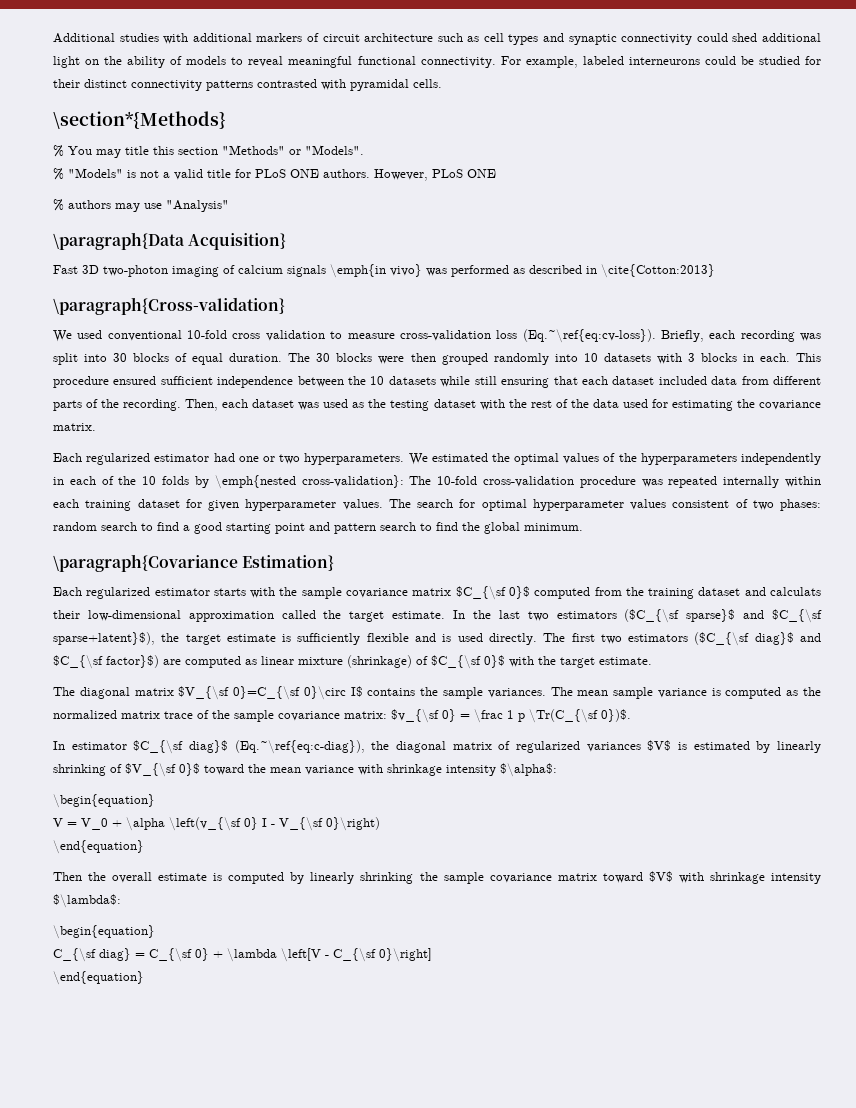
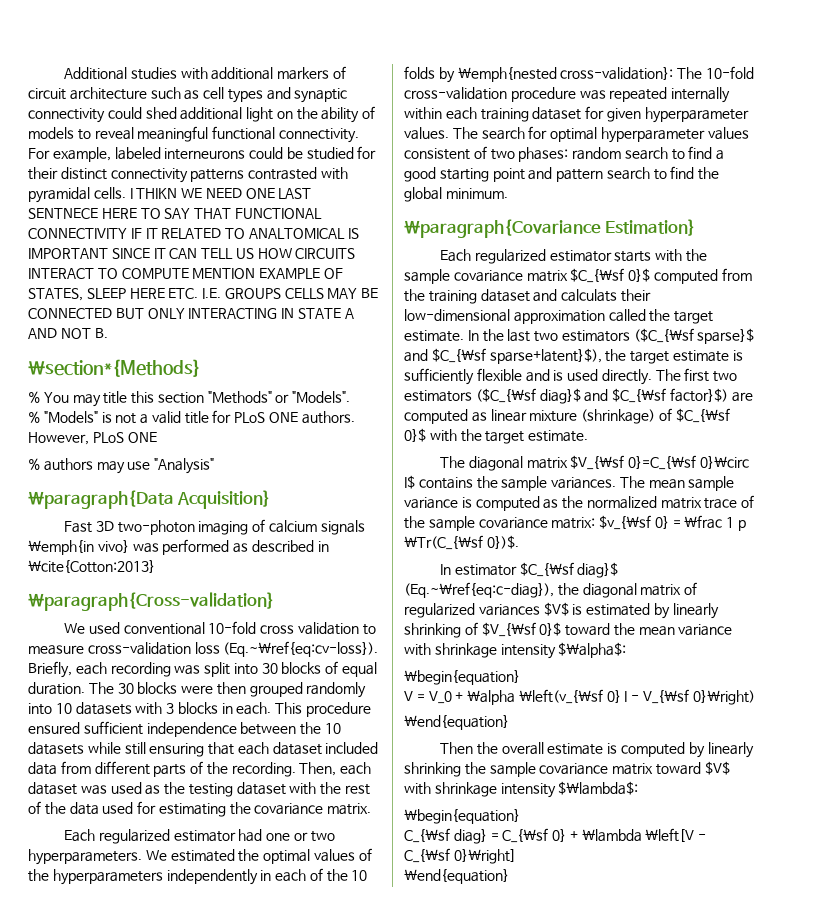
(442, 83) none -> [129,188,312,199] [28,208,322,219] [28,228,359,239] [28,248,356,259] [28,268,343,279] [28,288,379,301] [28,308,354,319] [28,328,108,339] I THIKN WE NEED ONE LAST SENTNECE HERE TO SAY THAT FUNCTIONAL CONNECTIVITY IF IT RELATED TO ANALTOMICAL IS IMPORTANT SINCE IT CAN TELL US HOW CIRCUITS INTERACT TO COMPUTE MENTION EXAMPLE OF STATES, SLEEP HERE ETC. I.E. GROUPS CELLS MAY BE CONNECTED BUT ONLY INTERACTING IN STATE A AND NOT B.

